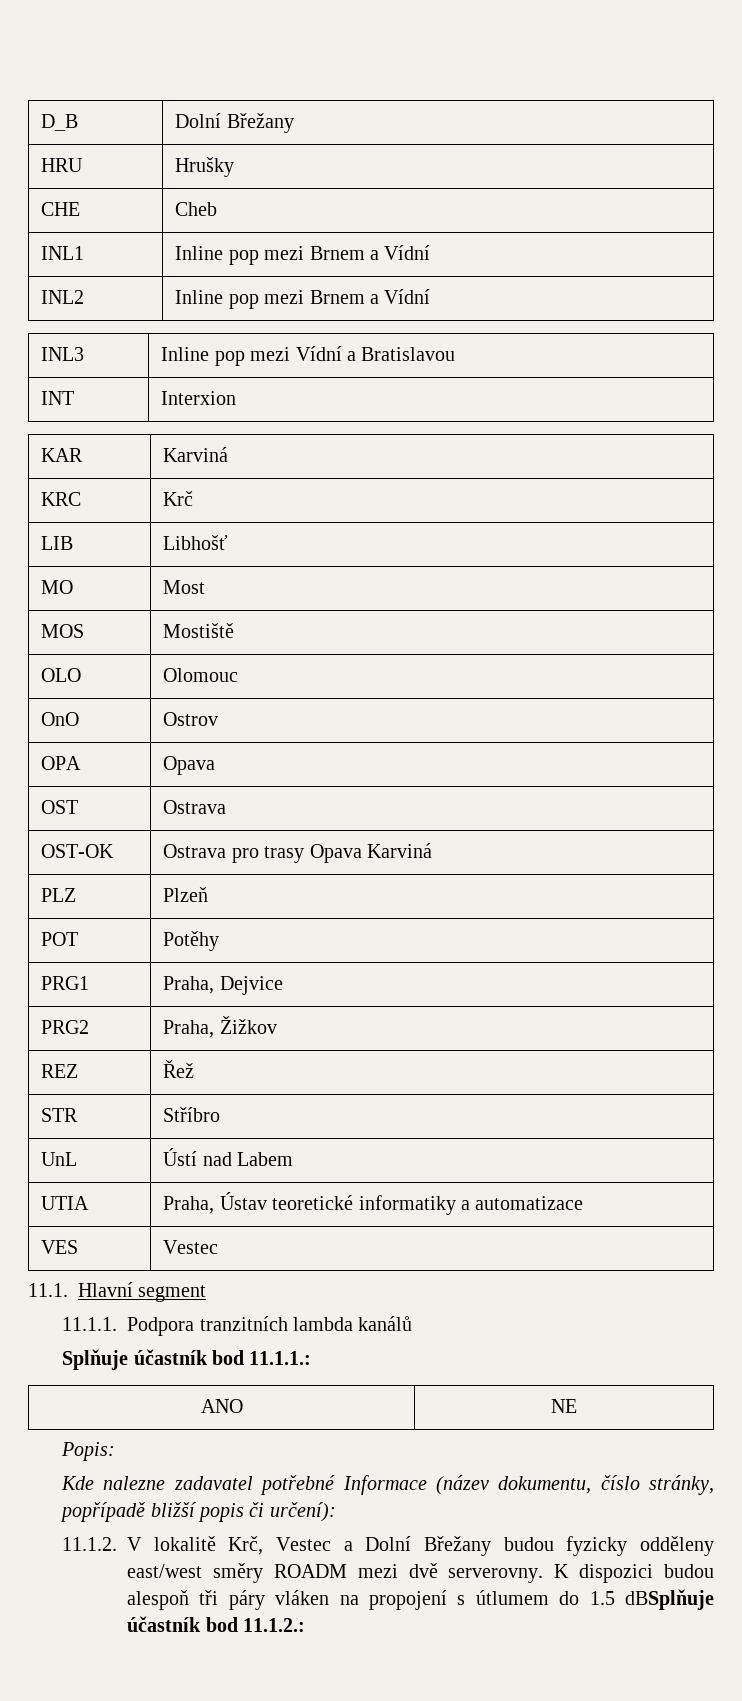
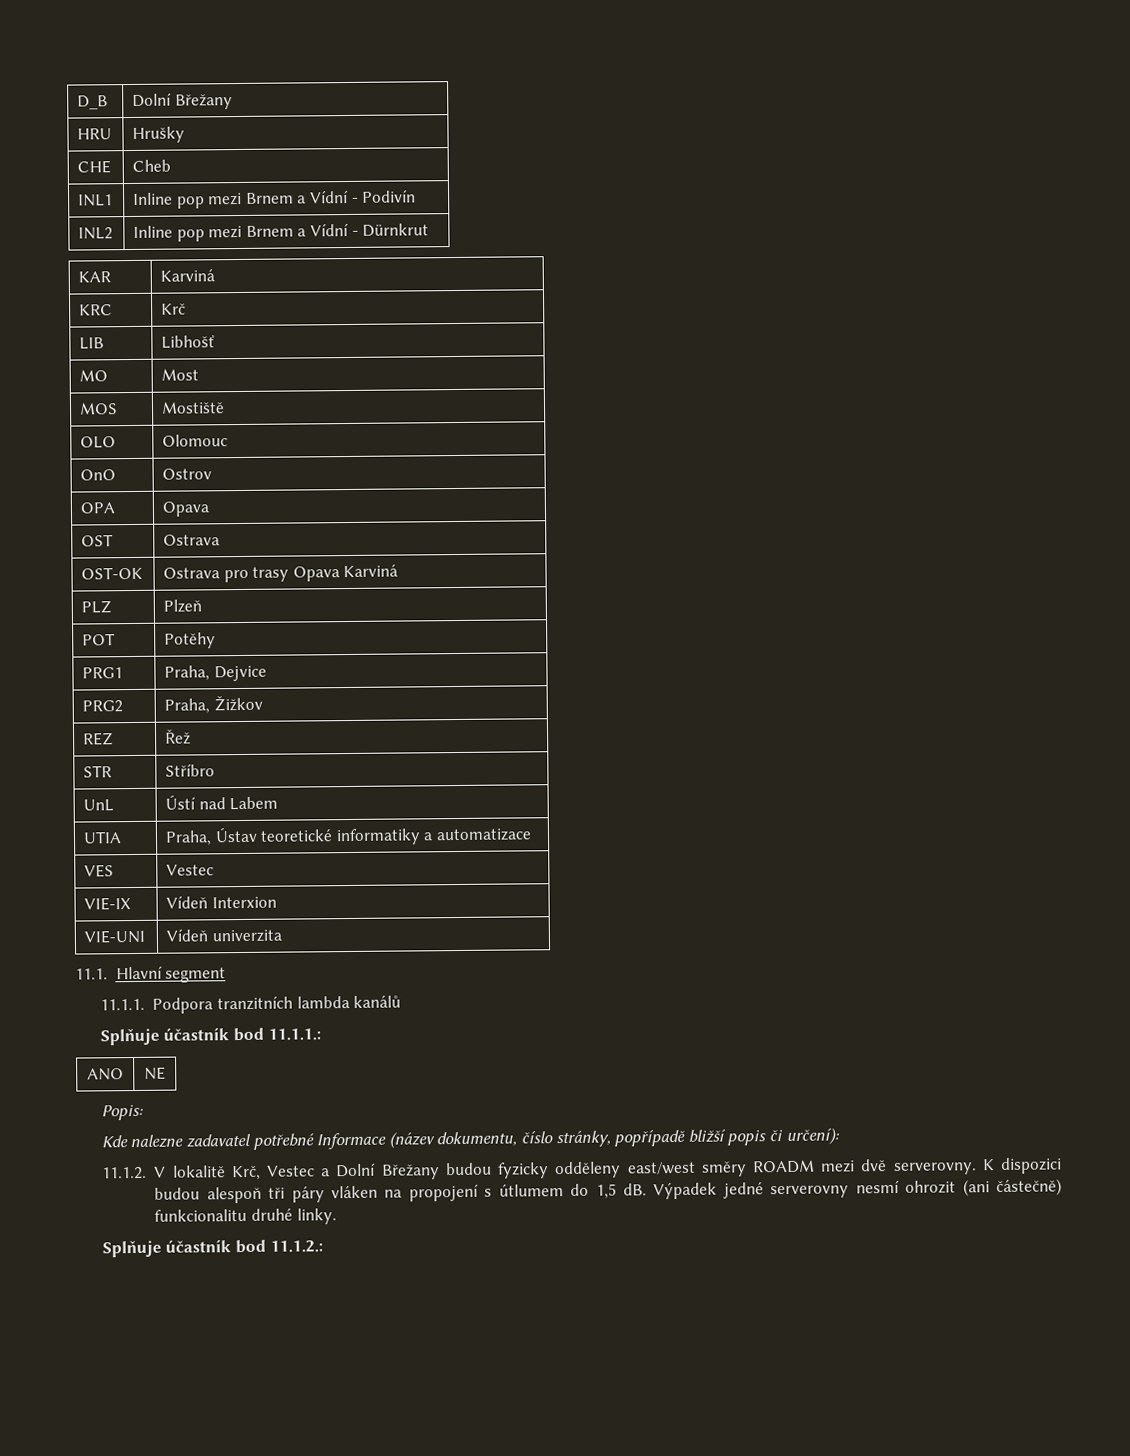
(431, 252) none -> [351,189,417,203] - Podivín
[41,347,85,361] [161,346,456,366] [41,391,75,405] [161,391,237,405] // INL3 | Inline pop mezi Vídní a Bratislavou // INT | Interxion -> [351,223,430,237] - Dürnkrut
(219, 1247) none -> [84,897,132,911] [166,895,277,909] [84,929,146,944] [166,928,282,943] // VIE-IX | Vídeň Interxion // VIE-UNI | Vídeň univerzita
[589,1589,715,1610] 1.5 dBSplňuje -> [595,1178,1062,1200] [154,1208,337,1225] [101,1239,162,1258] 1,5 dB. Výpadek jedné serverovny nesmí ohrozit (ani částečně) funkcionalitu druhé linky. // Splňuje

